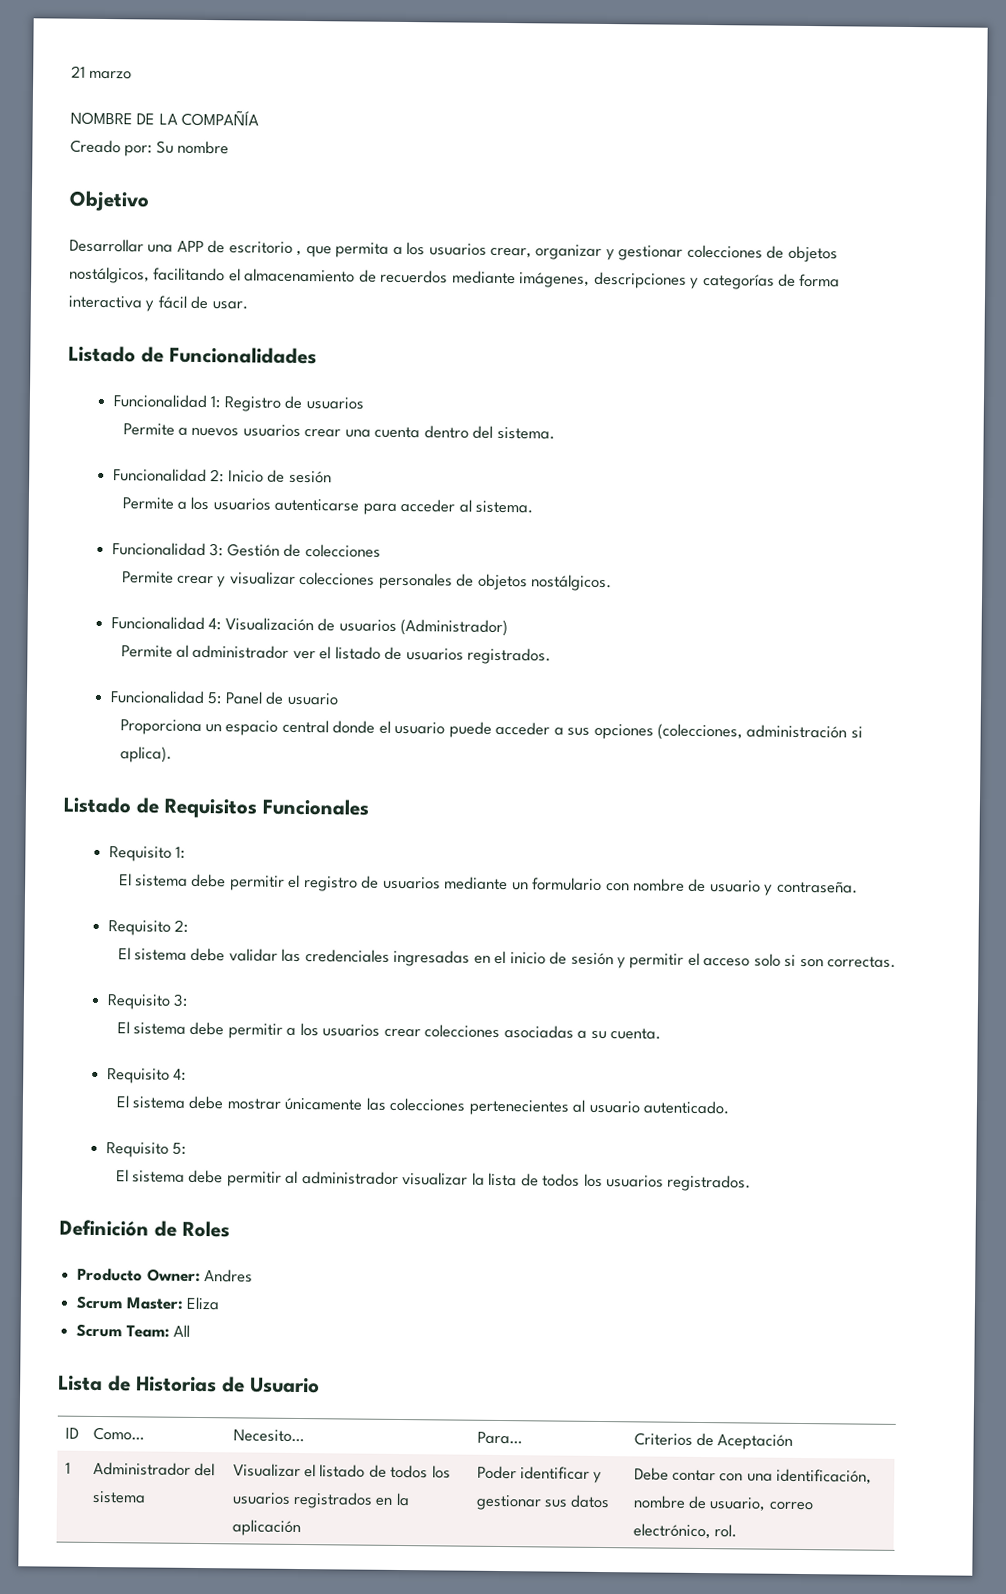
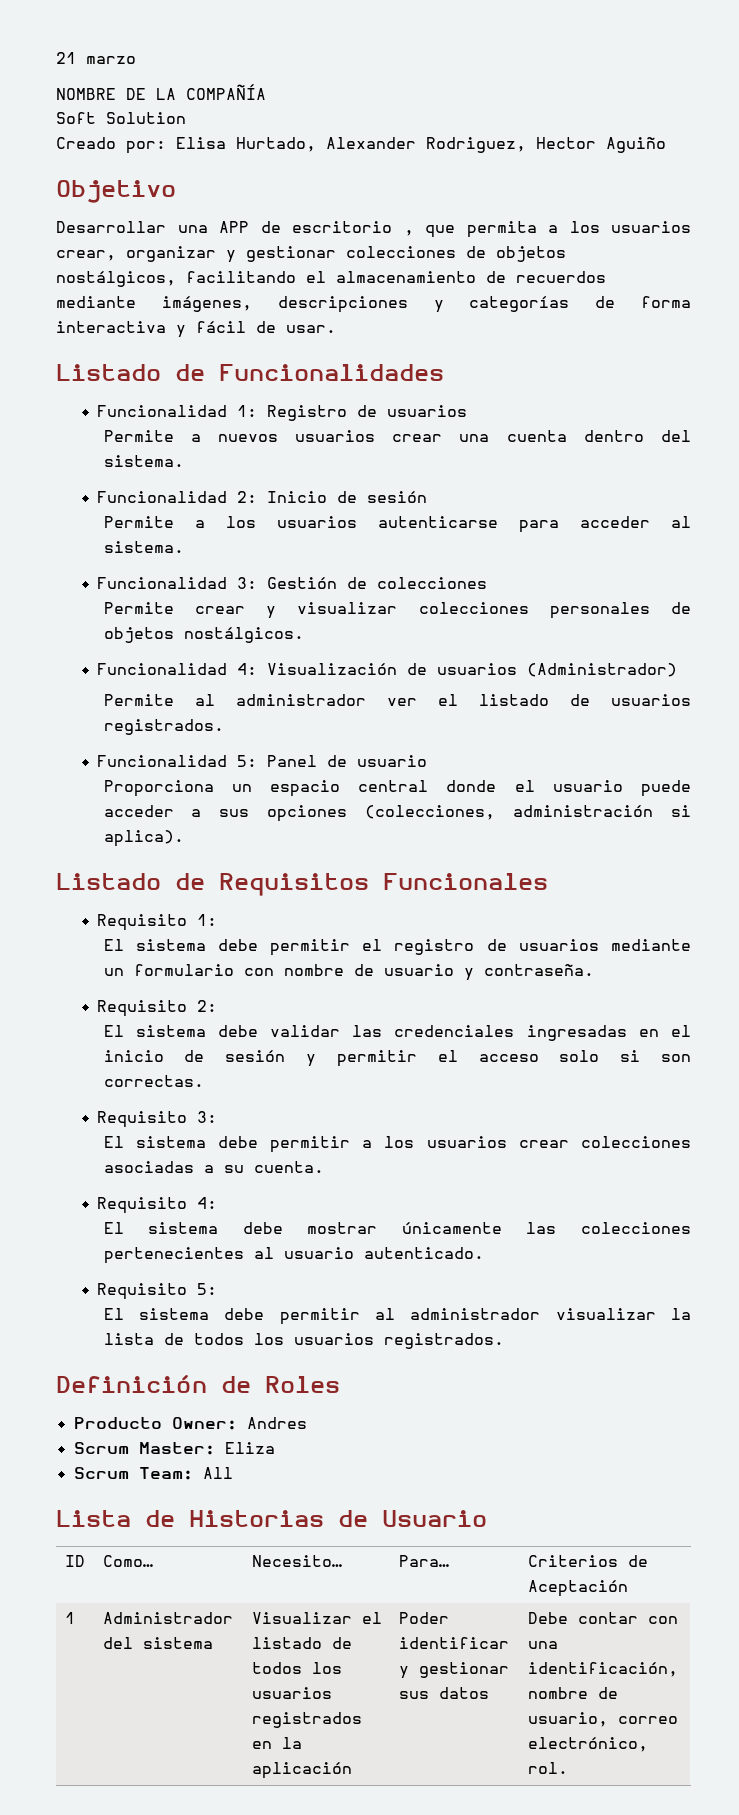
(260, 118) none -> [56,112,186,124] // Soft Solution
[155,140,230,155] Su nombre -> [176,137,666,153] Elisa Hurtado, Alexander Rodriguez, Hector Aguiño

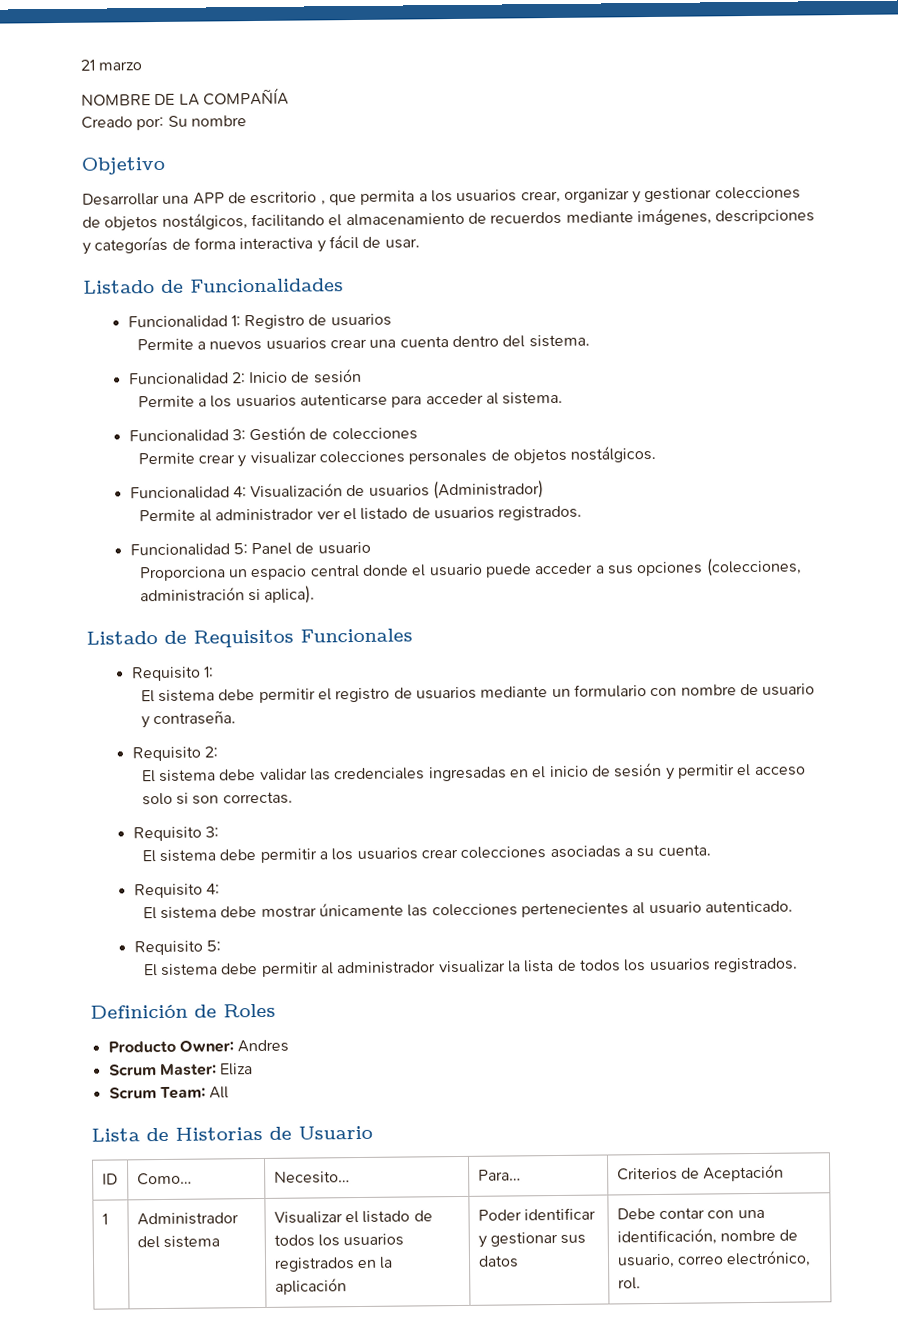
[56,112,186,124] // Soft Solution -> (289, 96) none
[176,137,666,153] Elisa Hurtado, Alexander Rodriguez, Hector Aguiño -> [167,115,247,127] Su nombre

